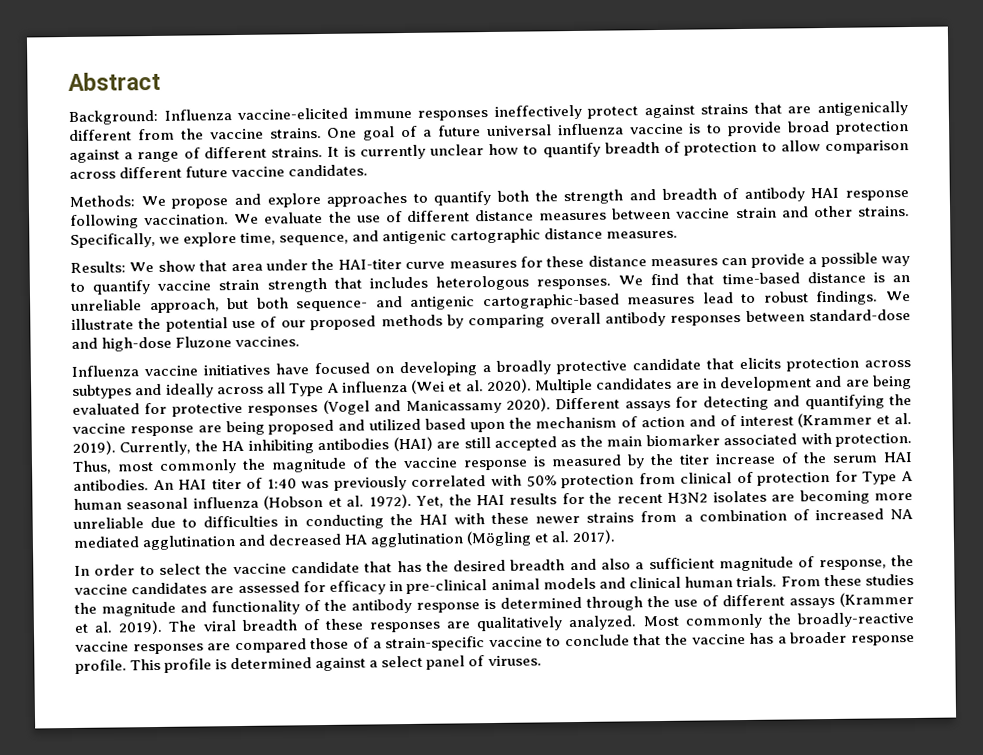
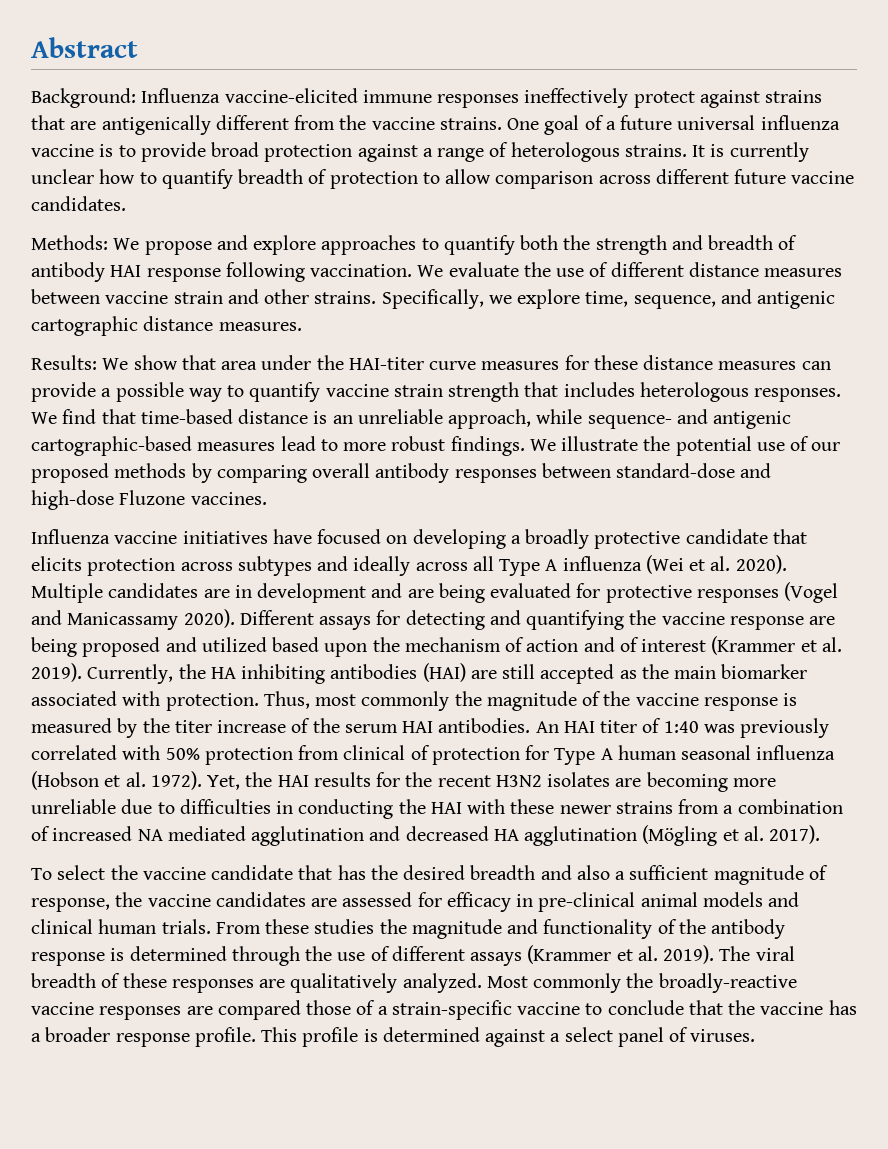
[203,146,267,159] different -> [510,142,620,162] heterologous
[227,297,289,310] but both -> [536,409,583,424] while
(757, 298) none -> [343,442,387,451] more
[74,564,155,576] In order to -> [31,868,52,880] To

